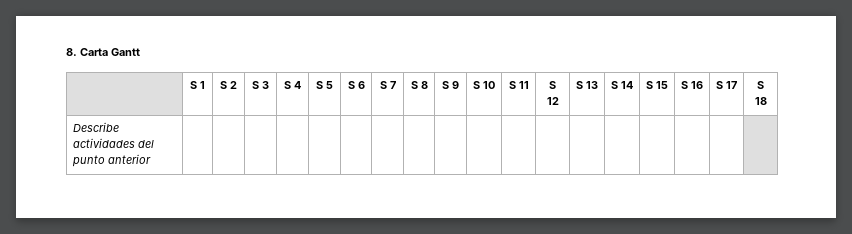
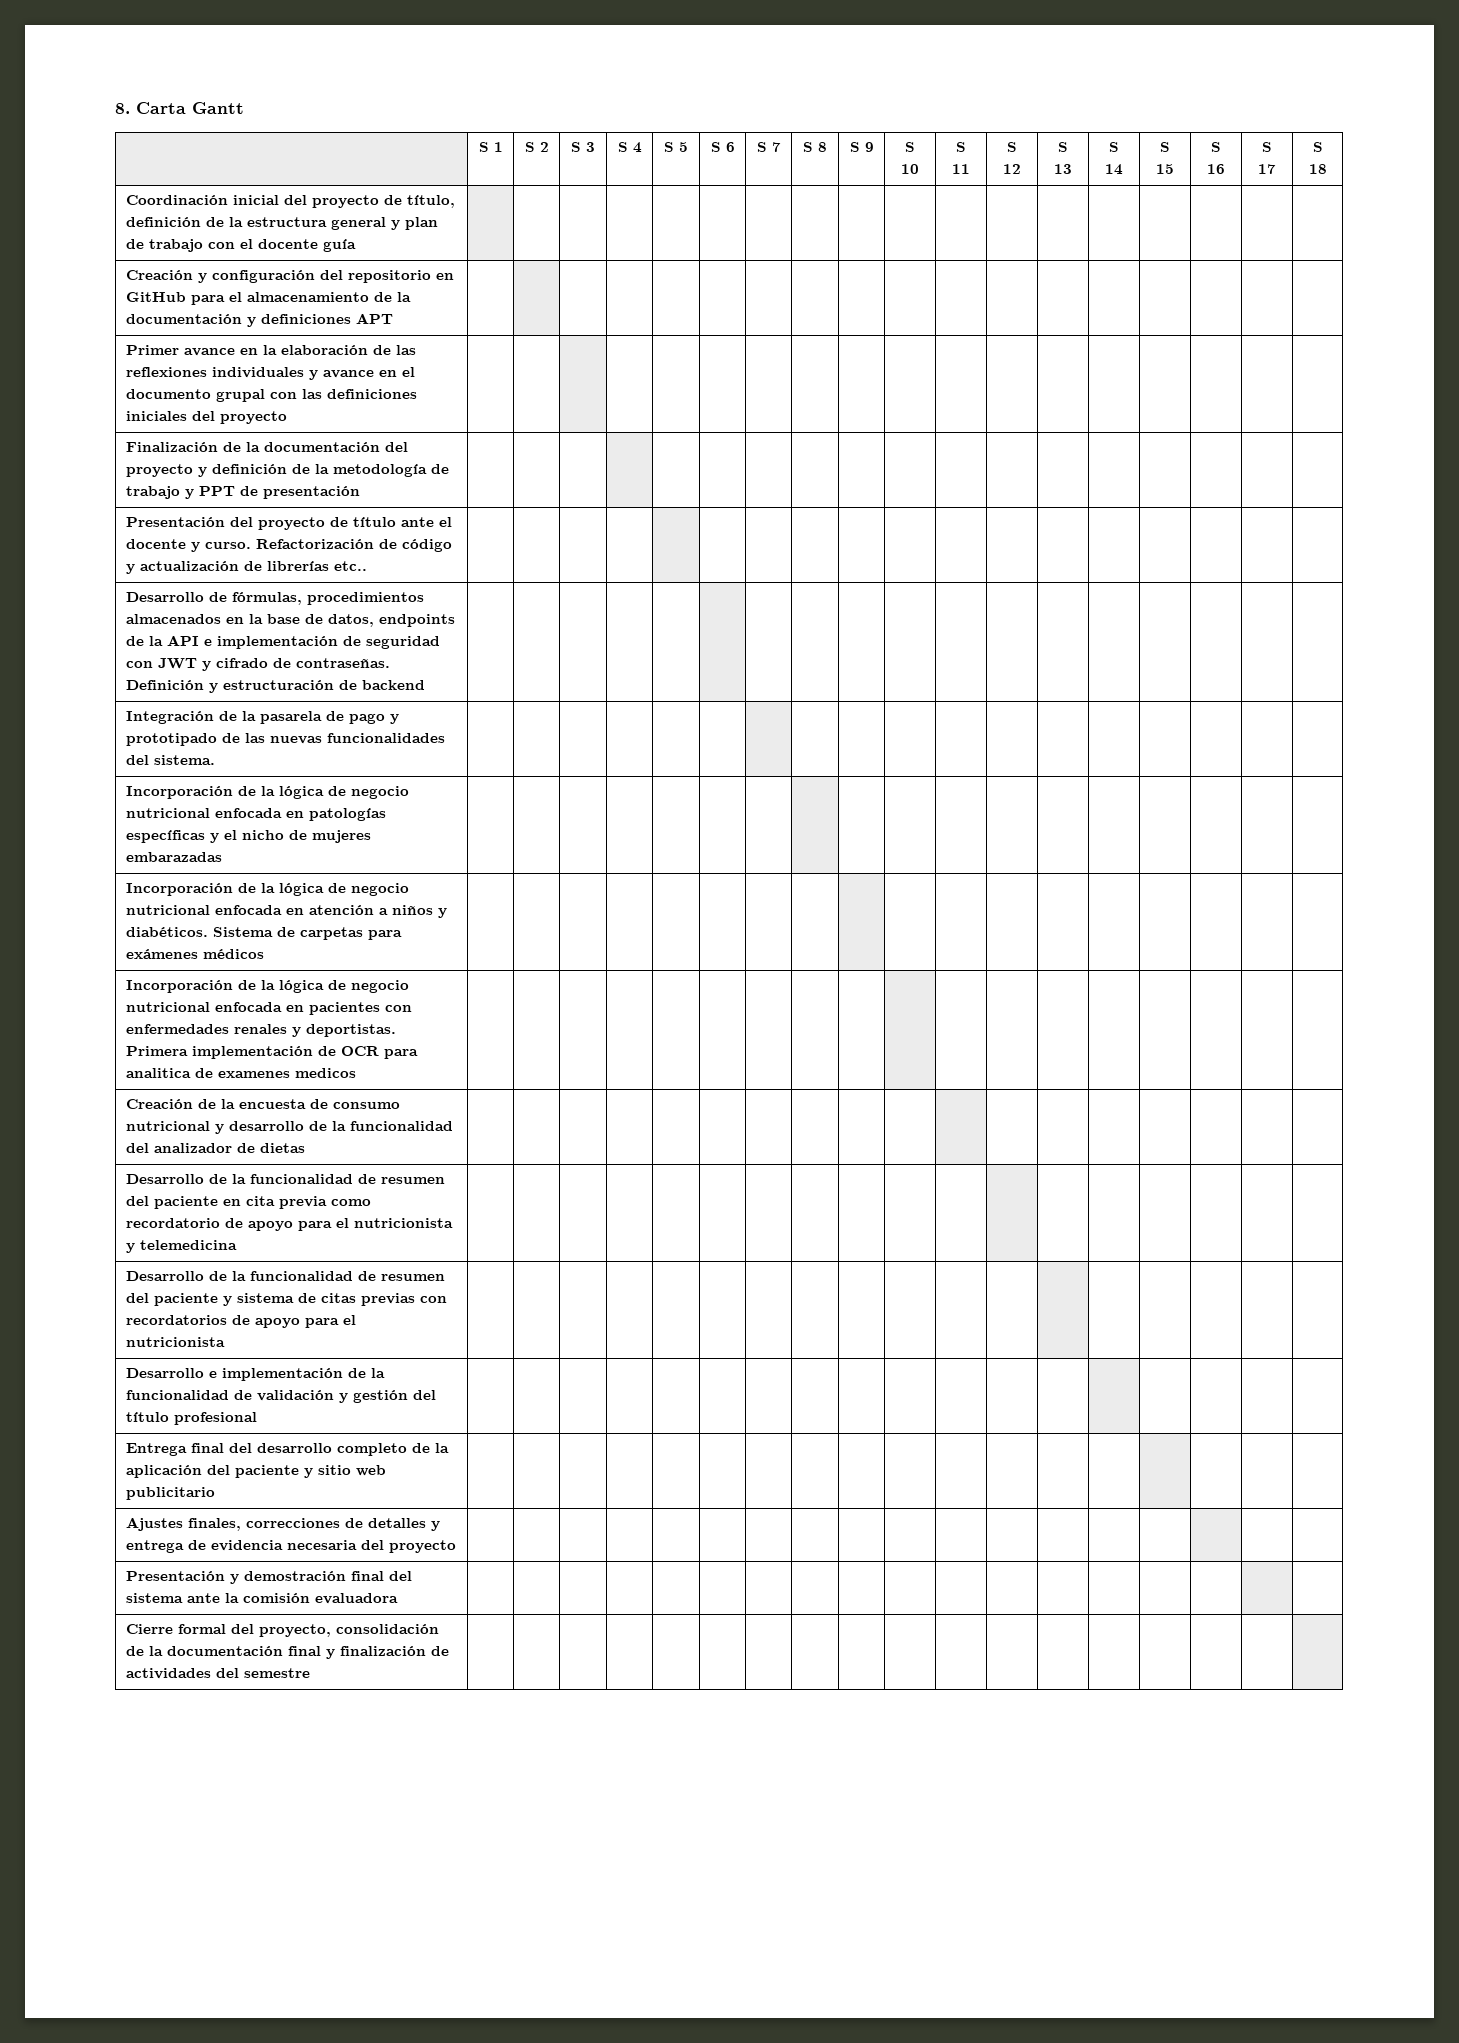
[72,122,119,132] [72,138,154,148] [71,154,151,167] Describe actividades del punto anterior -> [125,195,455,208] [125,217,438,230] [125,239,356,252] [125,270,454,283] [125,292,411,305] [125,313,393,327] [125,345,416,356] [125,367,415,380] [125,389,417,402] [125,411,287,424] [125,442,408,452] [125,464,449,477] [125,486,360,499] [125,517,452,530] [125,539,452,552] [125,561,367,574] [125,592,424,605] [125,614,455,627] [125,635,440,649] [125,658,390,671] [125,680,425,693] [125,711,399,724] [125,733,445,746] [125,755,215,765] [125,786,409,799] [125,808,386,821] [125,830,371,843] [125,852,222,862] [125,883,409,896] [125,905,447,918] [125,927,402,940] [125,949,264,959] [125,980,409,993] [125,1002,412,1015] [125,1024,396,1037] [125,1046,418,1059] [125,1068,356,1078] [125,1099,400,1109] [125,1121,453,1134] [125,1143,305,1153] [125,1174,445,1184] [125,1196,371,1209] [125,1218,453,1231] [125,1240,237,1253] [125,1271,445,1281] [125,1293,447,1306] [125,1315,356,1328] [125,1337,225,1347] [125,1368,385,1381] [125,1390,436,1403] [125,1412,257,1425] [125,1443,449,1456] [125,1465,386,1478] [125,1487,215,1500] [125,1517,440,1531] [125,1540,456,1553] [125,1571,412,1584] [125,1593,398,1604] [125,1624,439,1637] [125,1646,449,1659] [125,1668,310,1679] Coordinación inicial del proyecto de título, definición de la estructura general y plan de trabajo con el docente guía | | | | | | | | | | | | | | | | | | // Creación y configuración del repositorio en GitHub para el almacenamiento de la documentación y definiciones APT | | | | | | | | | | | | | | | | | | // Primer avance en la elaboración de las reflexiones individuales y avance en el documento grupal con las definiciones iniciales del proyecto | | | | | | | | | | | | | | | | | | // Finalización de la documentación del proyecto y definición de la metodología de trabajo y PPT de presentación | | | | | | | | | | | | | | | | | | // Presentación del proyecto de título ante el docente y curso. Refactorización de código y actualización de librerías etc.. | | | | | | | | | | | | | | | | | | // Desarrollo de fórmulas, procedimientos almacenados en la base de datos, endpoints de la API e implementación de seguridad con JWT y cifrado de contraseñas. Definición y estructuración de backend | | | | | | | | | | | | | | | | | | // Integración de la pasarela de pago y prototipado de las nuevas funcionalidades del sistema. | | | | | | | | | | | | | | | | | | // Incorporación de la lógica de negocio nutricional enfocada en patologías específicas y el nicho de mujeres embarazadas | | | | | | | | | | | | | | | | | | // Incorporación de la lógica de negocio nutricional enfocada en atención a niños y diabéticos. Sistema de carpetas para exámenes médicos | | | | | | | | | | | | | | | | | | // Incorporación de la lógica de negocio nutricional enfocada en pacientes con enfermedades renales y deportistas. Primera implementación de OCR para analitica de examenes medicos | | | | | | | | | | | | | | | | | | // Creación de la encuesta de consumo nutricional y desarrollo de la funcionalidad del analizador de dietas | | | | | | | | | | | | | | | | | | // Desarrollo de la funcionalidad de resumen del paciente en cita previa como recordatorio de apoyo para el nutricionista y telemedicina | | | | | | | | | | | | | | | | | | // Desarrollo de la funcionalidad de resumen del paciente y sistema de citas previas con recordatorios de apoyo para el nutricionista | | | | | | | | | | | | | | | | | | // Desarrollo e implementación de la funcionalidad de validación y gestión del título profesional | | | | | | | | | | | | | | | | | | // Entrega final del desarrollo completo de la aplicación del paciente y sitio web publicitario | | | | | | | | | | | | | | | | | | // Ajustes finales, correcciones de detalles y entrega de evidencia necesaria del proyecto | | | | | | | | | | | | | | | | | | // Presentación y demostración final del sistema ante la comisión evaluadora | | | | | | | | | | | | | | | | | | // Cierre formal del proyecto, consolidación de la documentación final y finalización de actividades del semestre

